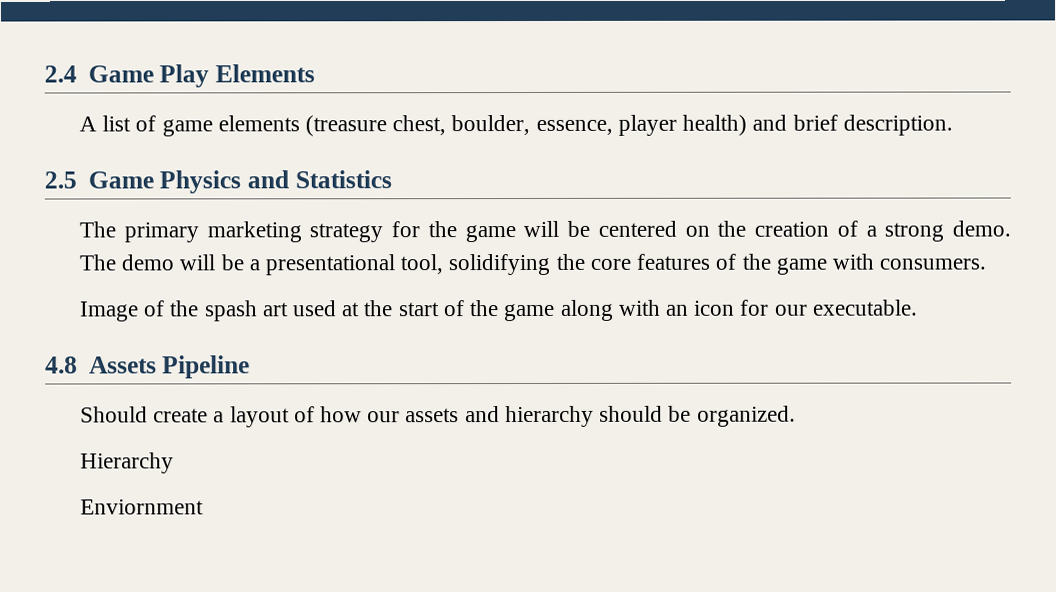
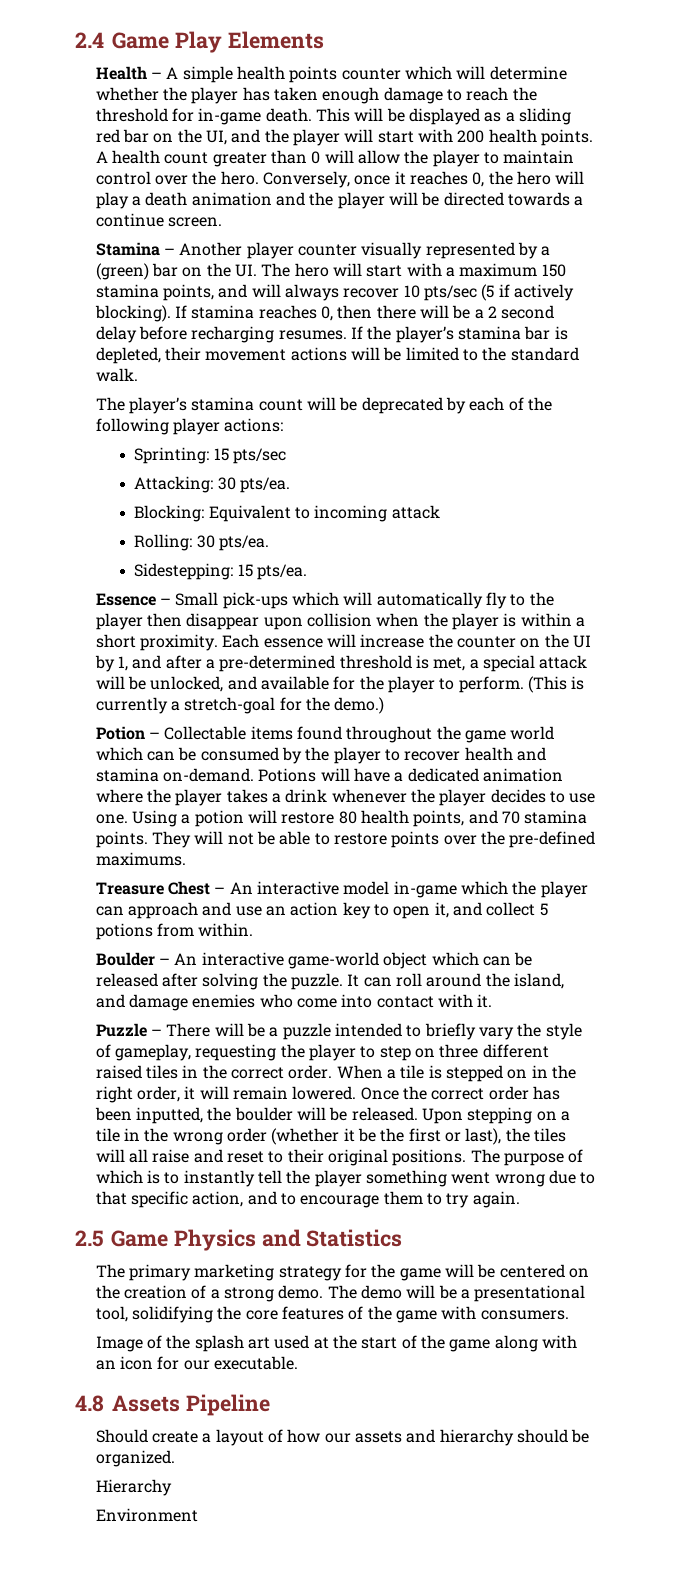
[79,114,953,137] A list of game elements (treasure chest, boulder, essence, player health) and brief description. -> [95,66,567,83] [95,87,537,104] [95,108,572,125] [95,129,593,146] [95,150,575,167] [95,171,585,188] [95,192,584,209] [95,213,223,227] [95,242,551,259] [95,263,566,280] [95,284,575,301] [94,305,555,322] [95,326,568,343] [95,347,579,364] [95,368,138,382] [95,397,553,414] [95,418,284,435] [134,447,286,464] [134,476,290,493] [134,505,440,522] [134,534,269,551] [134,563,307,580] [95,592,554,609] [95,613,586,630] [95,634,592,651] [94,655,588,672] [95,676,585,693] [95,697,385,714] [95,726,555,743] [95,747,547,764] [95,768,564,782] [95,789,596,806] [95,810,588,827] [95,831,596,848] [95,852,186,866] [95,881,588,898] [95,902,548,919] [95,923,254,940] [95,952,533,969] [95,973,565,990] [95,994,493,1011] [95,1023,582,1040] [95,1044,549,1061] [95,1065,576,1082] [95,1086,561,1103] [94,1107,571,1124] [95,1128,566,1145] [95,1149,584,1166] [95,1170,596,1187] [95,1191,520,1208] Health – A simple health points counter which will determine whether the player has taken enough damage to reach the threshold for in-game death. This will be displayed as a sliding red bar on the UI, and the player will start with 200 health points. A health count greater than 0 will allow the player to maintain control over the hero. Conversely, once it reaches 0, the hero will play a death animation and the player will be directed towards a continue screen. // Stamina – Another player counter visually represented by a (green) bar on the UI. The hero will start with a maximum 150 stamina points, and will always recover 10 pts/sec (5 if actively blocking). If stamina reaches 0, then there will be a 2 second delay before recharging resumes. If the player’s stamina bar is depleted, their movement actions will be limited to the standard walk. // The player’s stamina count will be deprecated by each of the following player actions: // Sprinting: 15 pts/sec // Attacking: 30 pts/ea. // Blocking: Equivalent to incoming attack // Rolling: 30 pts/ea. // Sidestepping: 15 pts/ea. // Essence – Small pick-ups which will automatically fly to the player then disappear upon collision when the player is within a short proximity. Each essence will increase the counter on the UI by 1, and after a pre-determined threshold is met, a special attack will be unlocked, and available for the player to perform. (This is currently a stretch-goal for the demo.) // Potion – Collectable items found throughout the game world which can be consumed by the player to recover health and stamina on-demand. Potions will have a dedicated animation where the player takes a drink whenever the player decides to use one. Using a potion will restore 80 health points, and 70 stamina points. They will not be able to restore points over the pre-defined maximums. // Treasure Chest – An interactive model in-game which the player can approach and use an action key to open it, and collect 5 potions from within. // Boulder – An interactive game-world object which can be released after solving the puzzle. It can roll around the island, and damage enemies who come into contact with it. // Puzzle – There will be a puzzle intended to briefly vary the style of gameplay, requesting the player to step on three different raised tiles in the correct order. When a tile is stepped on in the right order, it will remain lowered. Once the correct order has been inputted, the boulder will be released. Upon stepping on a tile in the wrong order (whether it be the first or last), the tiles will all raise and reset to their original positions. The purpose of which is to instantly tell the player something went wrong due to that specific action, and to encourage them to try again.
[204,300,258,322] spash -> [194,1335,244,1352] splash
[80,499,205,515] Enviornment -> [95,1508,198,1522] Environment

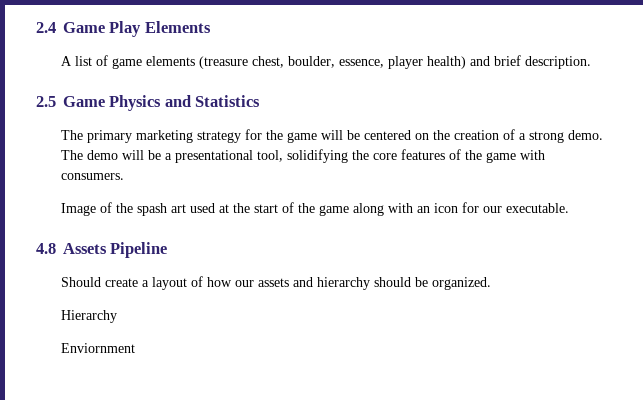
[95,66,567,83] [95,87,537,104] [95,108,572,125] [95,129,593,146] [95,150,575,167] [95,171,585,188] [95,192,584,209] [95,213,223,227] [95,242,551,259] [95,263,566,280] [95,284,575,301] [94,305,555,322] [95,326,568,343] [95,347,579,364] [95,368,138,382] [95,397,553,414] [95,418,284,435] [134,447,286,464] [134,476,290,493] [134,505,440,522] [134,534,269,551] [134,563,307,580] [95,592,554,609] [95,613,586,630] [95,634,592,651] [94,655,588,672] [95,676,585,693] [95,697,385,714] [95,726,555,743] [95,747,547,764] [95,768,564,782] [95,789,596,806] [95,810,588,827] [95,831,596,848] [95,852,186,866] [95,881,588,898] [95,902,548,919] [95,923,254,940] [95,952,533,969] [95,973,565,990] [95,994,493,1011] [95,1023,582,1040] [95,1044,549,1061] [95,1065,576,1082] [95,1086,561,1103] [94,1107,571,1124] [95,1128,566,1145] [95,1149,584,1166] [95,1170,596,1187] [95,1191,520,1208] Health – A simple health points counter which will determine whether the player has taken enough damage to reach the threshold for in-game death. This will be displayed as a sliding red bar on the UI, and the player will start with 200 health points. A health count greater than 0 will allow the player to maintain control over the hero. Conversely, once it reaches 0, the hero will play a death animation and the player will be directed towards a continue screen. // Stamina – Another player counter visually represented by a (green) bar on the UI. The hero will start with a maximum 150 stamina points, and will always recover 10 pts/sec (5 if actively blocking). If stamina reaches 0, then there will be a 2 second delay before recharging resumes. If the player’s stamina bar is depleted, their movement actions will be limited to the standard walk. // The player’s stamina count will be deprecated by each of the following player actions: // Sprinting: 15 pts/sec // Attacking: 30 pts/ea. // Blocking: Equivalent to incoming attack // Rolling: 30 pts/ea. // Sidestepping: 15 pts/ea. // Essence – Small pick-ups which will automatically fly to the player then disappear upon collision when the player is within a short proximity. Each essence will increase the counter on the UI by 1, and after a pre-determined threshold is met, a special attack will be unlocked, and available for the player to perform. (This is currently a stretch-goal for the demo.) // Potion – Collectable items found throughout the game world which can be consumed by the player to recover health and stamina on-demand. Potions will have a dedicated animation where the player takes a drink whenever the player decides to use one. Using a potion will restore 80 health points, and 70 stamina points. They will not be able to restore points over the pre-defined maximums. // Treasure Chest – An interactive model in-game which the player can approach and use an action key to open it, and collect 5 potions from within. // Boulder – An interactive game-world object which can be released after solving the puzzle. It can roll around the island, and damage enemies who come into contact with it. // Puzzle – There will be a puzzle intended to briefly vary the style of gameplay, requesting the player to step on three different raised tiles in the correct order. When a tile is stepped on in the right order, it will remain lowered. Once the correct order has been inputted, the boulder will be released. Upon stepping on a tile in the wrong order (whether it be the first or last), the tiles will all raise and reset to their original positions. The purpose of which is to instantly tell the player something went wrong due to that specific action, and to encourage them to try again. -> [61,55,592,69] A list of game elements (treasure chest, boulder, essence, player health) and brief description.
[194,1335,244,1352] splash -> [137,203,168,216] spash
[95,1508,198,1522] Environment -> [61,343,136,353] Enviornment

